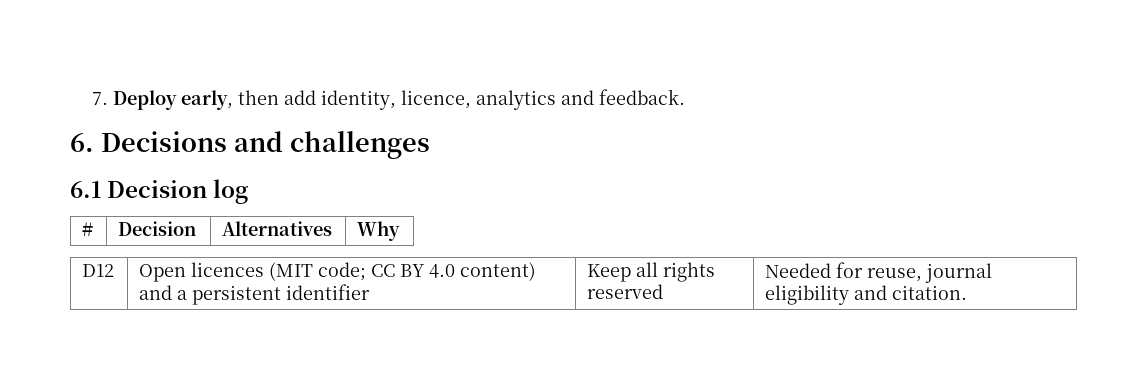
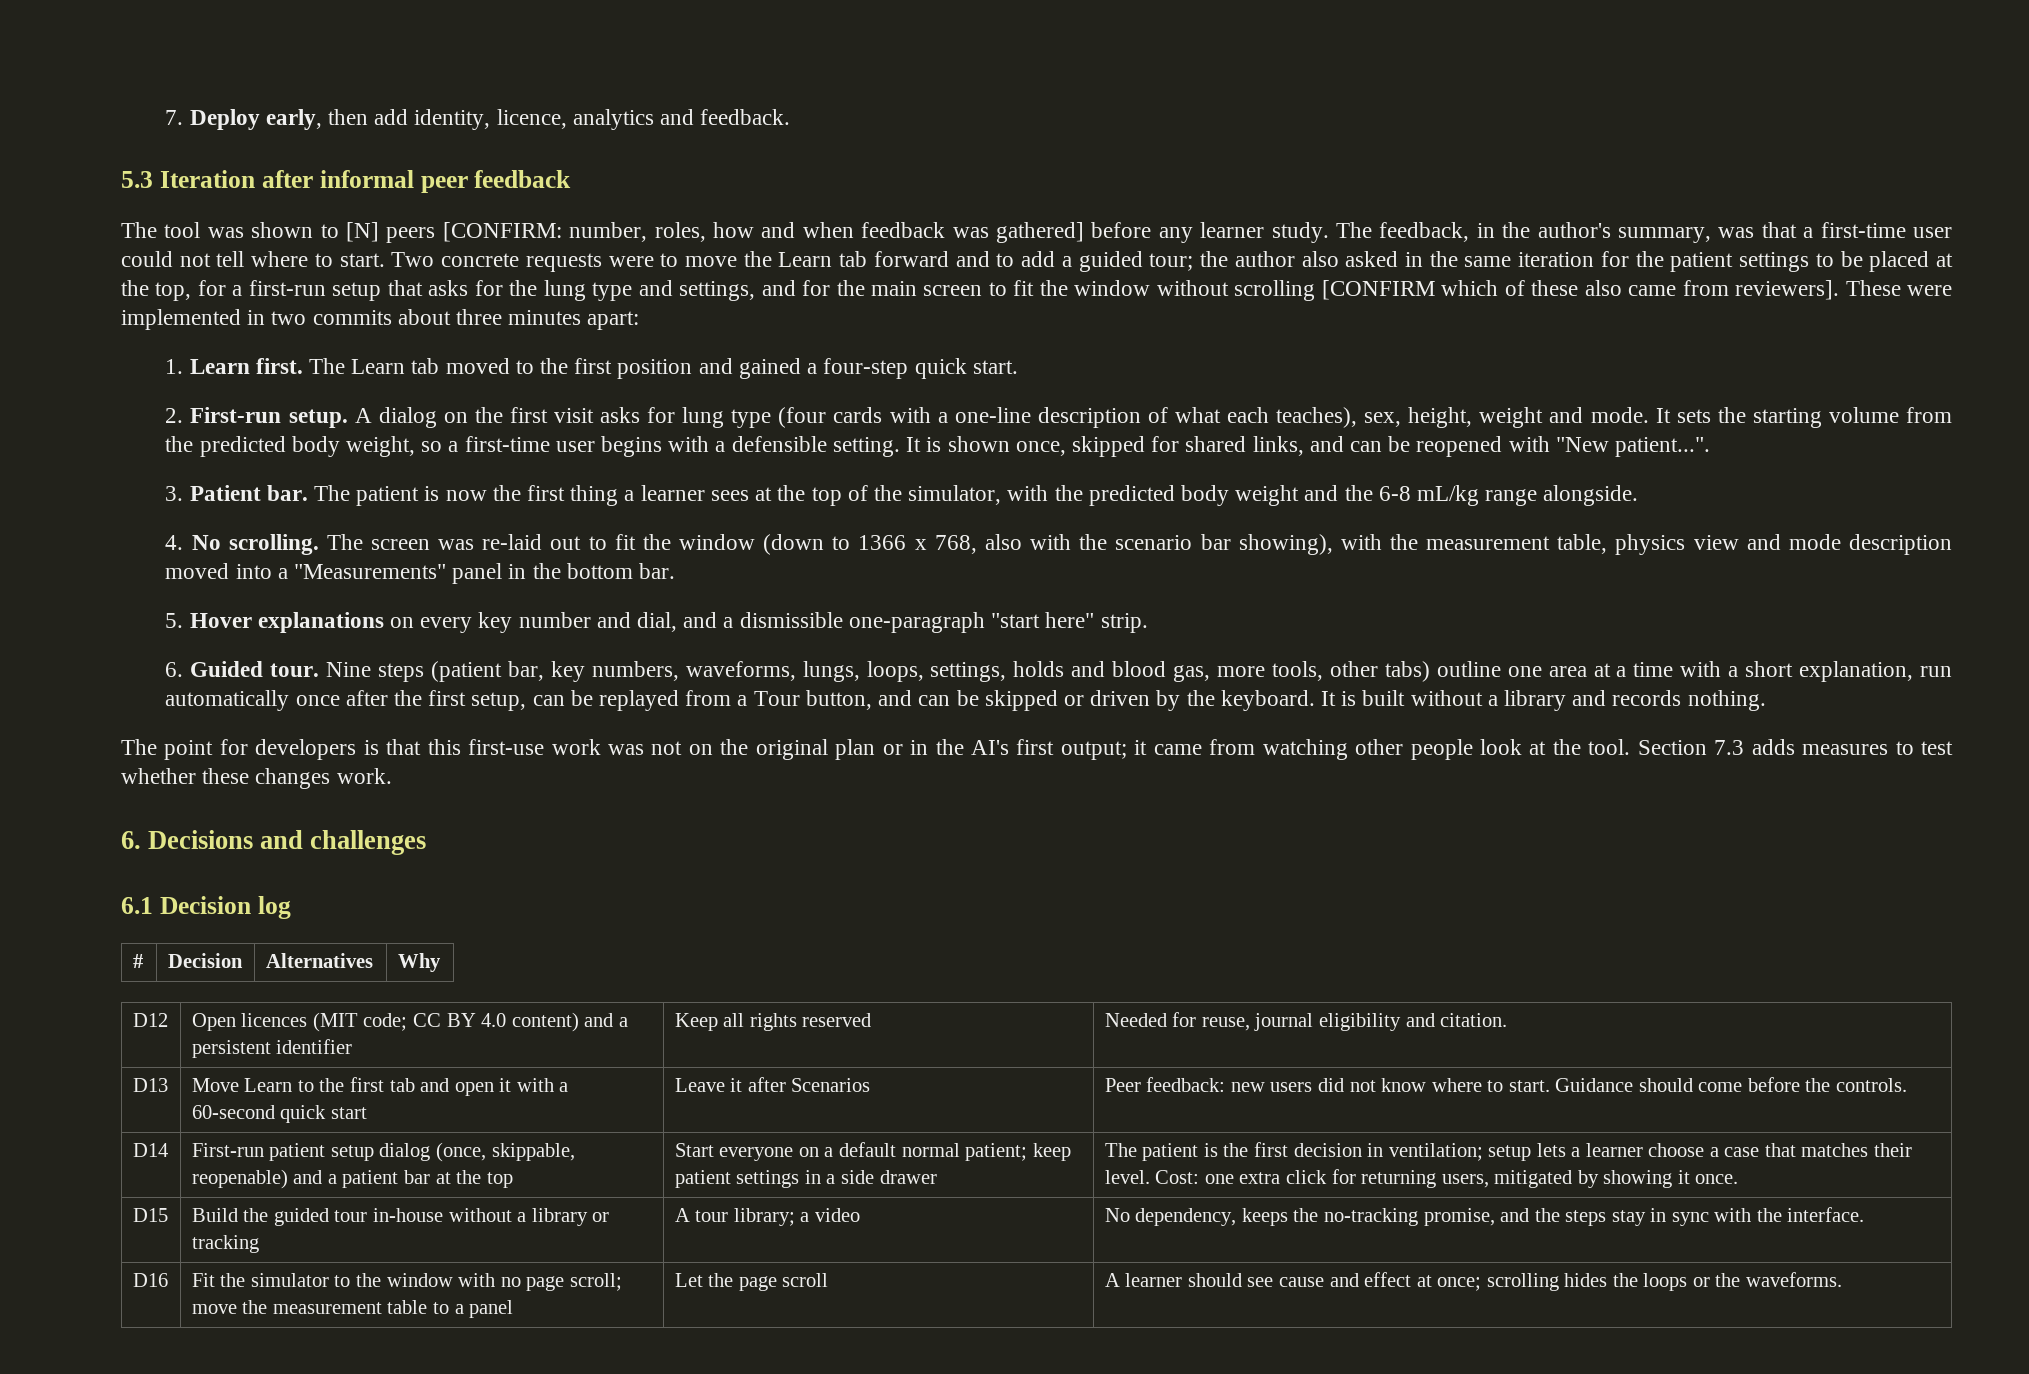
(685, 97) none -> [121,170,572,193] [121,222,1953,243] [121,251,1954,272] [121,280,1953,301] [121,309,640,330] [165,358,1018,379] [165,407,1953,428] [165,436,1711,457] [165,485,1639,506] [165,534,1953,555] [165,563,676,584] [165,612,1148,633] [165,661,1952,682] [165,690,1766,711] [121,739,1953,760] [121,768,392,789] // 5.3 Iteration after informal peer feedback // The tool was shown to [N] peers [CONFIRM: number, roles, how and when feedback was gathered] before any learner study. The feedback, in the author's summary, was that a first-time user could not tell where to start. Two concrete requests were to move the Learn tab forward and to add a guided tour; the author also asked in the same iteration for the patient settings to be placed at the top, for a first-run setup that asks for the lung type and settings, and for the main screen to fit the window without scrolling [CONFIRM which of these also came from reviewers]. These were implemented in two commits about three minutes apart: // 1. Learn first. The Learn tab moved to the first position and gained a four-step quick start. // 2. First-run setup. A dialog on the first visit asks for lung type (four cards with a one-line description of what each teaches), sex, height, weight and mode. It sets the starting volume from the predicted body weight, so a first-time user begins with a defensible setting. It is shown once, skipped for shared links, and can be reopened with "New patient...". // 3. Patient bar. The patient is now the first thing a learner sees at the top of the simulator, with the predicted body weight and the 6-8 mL/kg range alongside. // 4. No scrolling. The screen was re-laid out to fit the window (down to 1366 x 768, also with the scenario bar showing), with the measurement table, physics view and mode description moved into a "Measurements" panel in the bottom bar. // 5. Hover explanations on every key number and dial, and a dismissible one-paragraph "start here" strip. // 6. Guided tour. Nine steps (patient bar, key numbers, waveforms, lungs, loops, settings, holds and blood gas, more tools, other tabs) outline one area at a time with a short explanation, run automatically once after the first setup, can be replayed from a Tour button, and can be skipped or driven by the keyboard. It is built without a library and records nothing. // The point for developers is that this first-use work was not on the original plan or in the AI's first output; it came from watching other people look at the tool. Section 7.3 adds measures to test whether these changes work.
(968, 292) none -> [132,1078,168,1092] [191,1077,569,1096] [191,1105,367,1123] [674,1077,871,1092] [1104,1077,1907,1092] [132,1143,168,1157] [191,1142,575,1162] [191,1169,513,1189] [674,1142,1071,1161] [674,1170,937,1188] [1104,1142,1912,1161] [1104,1169,1739,1188] [132,1208,168,1222] [191,1208,610,1226] [191,1235,259,1253] [674,1208,861,1226] [1104,1207,1865,1226] [132,1273,168,1287] [191,1273,622,1291] [191,1300,514,1318] [674,1273,829,1291] [1104,1272,1842,1291] // D13 | Move Learn to the first tab and open it with a 60-second quick start | Leave it after Scenarios | Peer feedback: new users did not know where to start. Guidance should come before the controls. // D14 | First-run patient setup dialog (once, skippable, reopenable) and a patient bar at the top | Start everyone on a default normal patient; keep patient settings in a side drawer | The patient is the first decision in ventilation; setup lets a learner choose a case that matches their level. Cost: one extra click for returning users, mitigated by showing it once. // D15 | Build the guided tour in-house without a library or tracking | A tour library; a video | No dependency, keeps the no-tracking promise, and the steps stay in sync with the interface. // D16 | Fit the simulator to the window with no page scroll; move the measurement table to a panel | Let the page scroll | A learner should see cause and effect at once; scrolling hides the loops or the waveforms.

